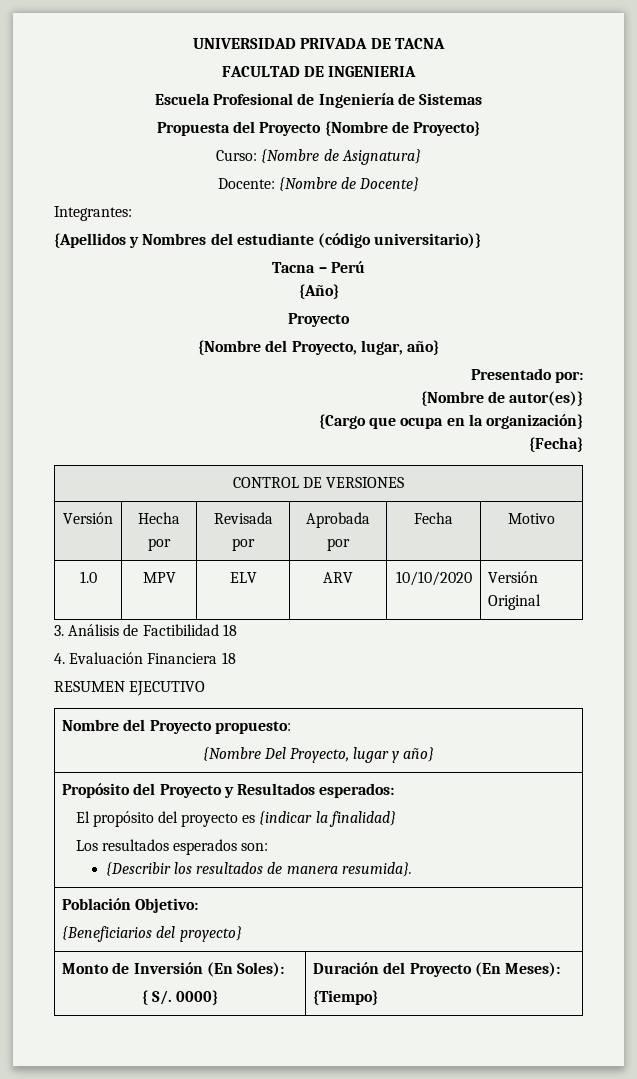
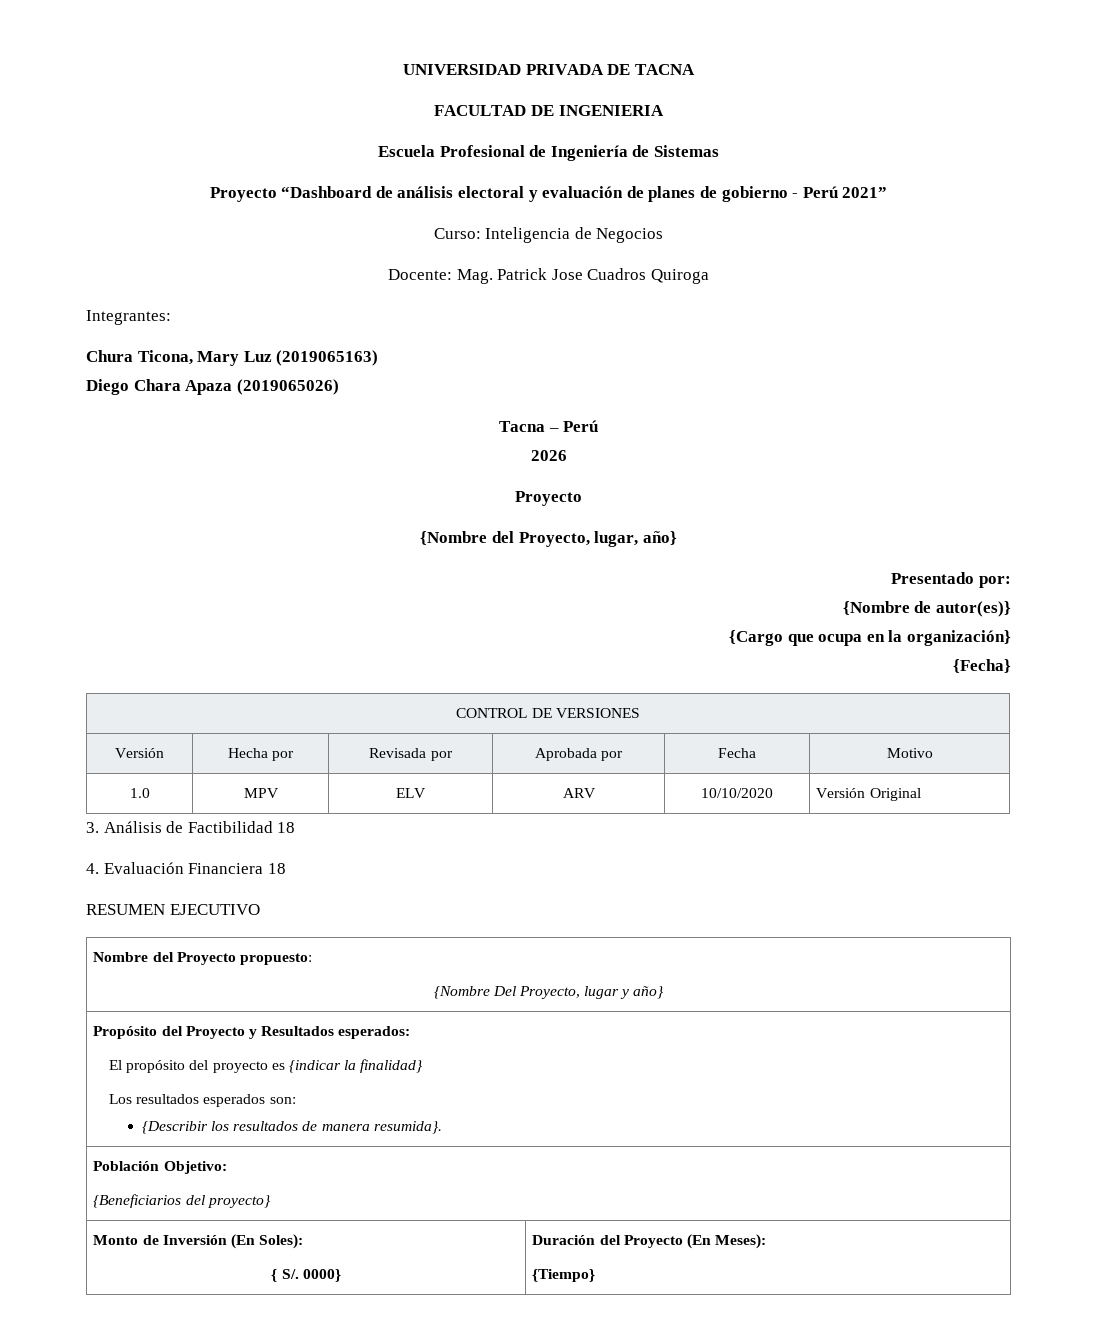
[157,121,480,136] [216,149,421,165] [217,177,420,192] [54,206,132,221] [54,233,482,248] Propuesta del Proyecto {Nombre de Proyecto} // Curso: {Nombre de Asignatura} // Docente: {Nombre de Docente} // Integrantes: // {Apellidos y Nombres del estudiante (código universitario)} -> [209,186,888,202] [433,227,664,243] [388,268,709,284] [86,310,171,325] [86,350,379,366] [86,379,339,395] Proyecto “Dashboard de análisis electoral y evaluación de planes de gobierno - Perú 2021” // Curso: Inteligencia de Negocios // Docente: Mag. Patrick Jose Cuadros Quiroga // Integrantes: // Chura Ticona, Mary Luz (2019065163) // Diego Chara Apaza (2019065026)
[298,284,339,299] {Año} -> [530,450,567,461] 2026

